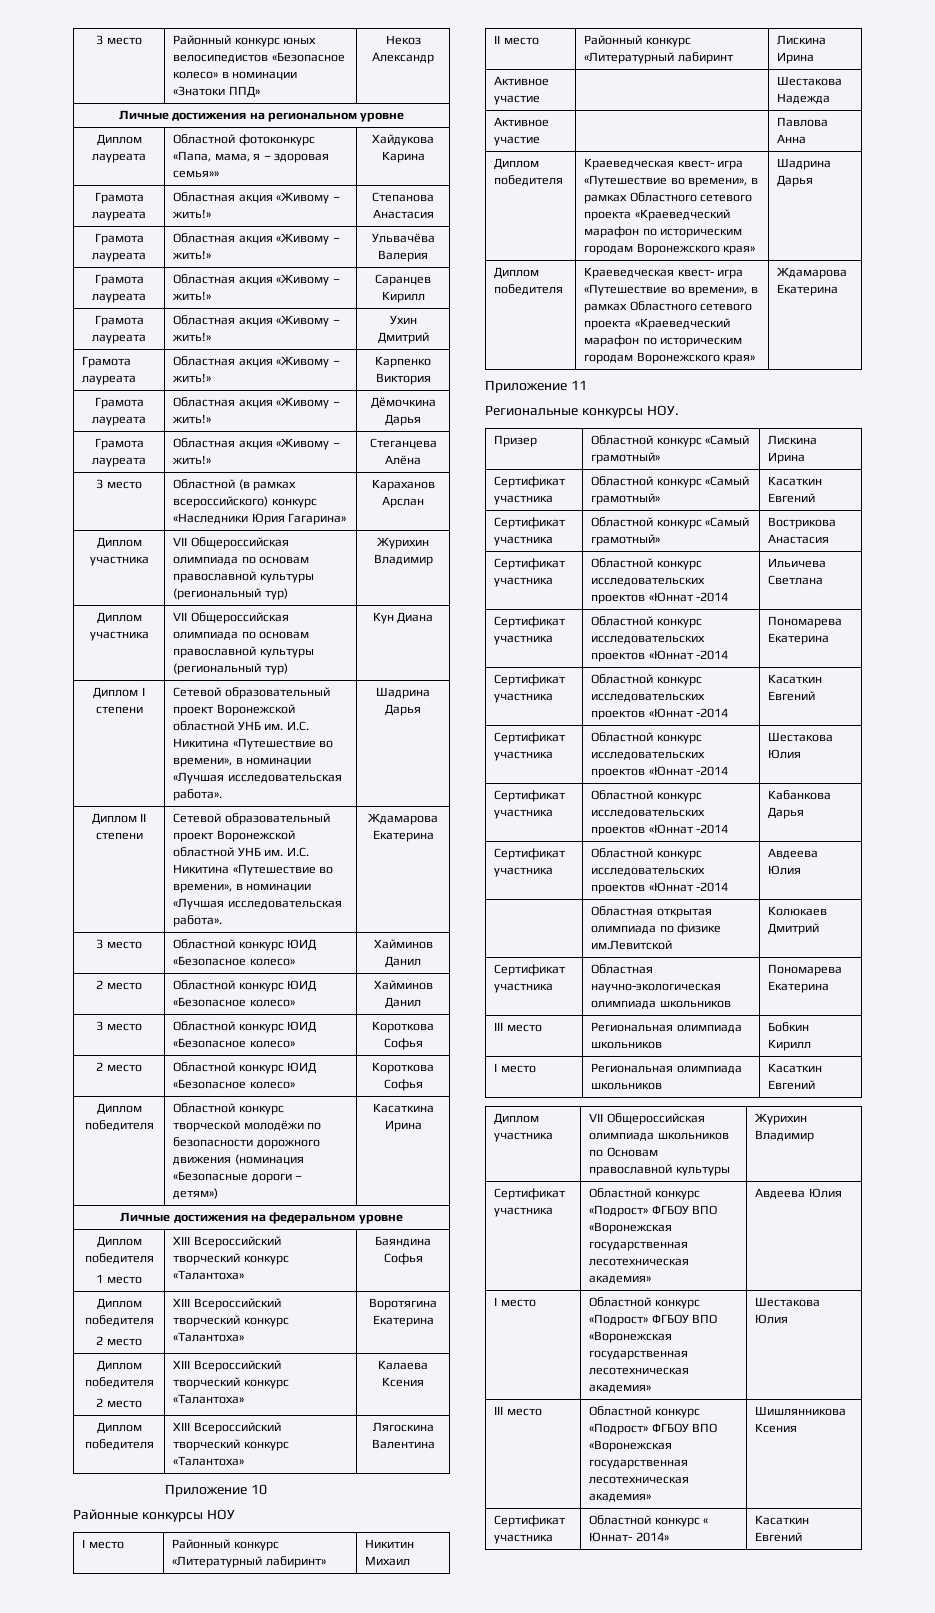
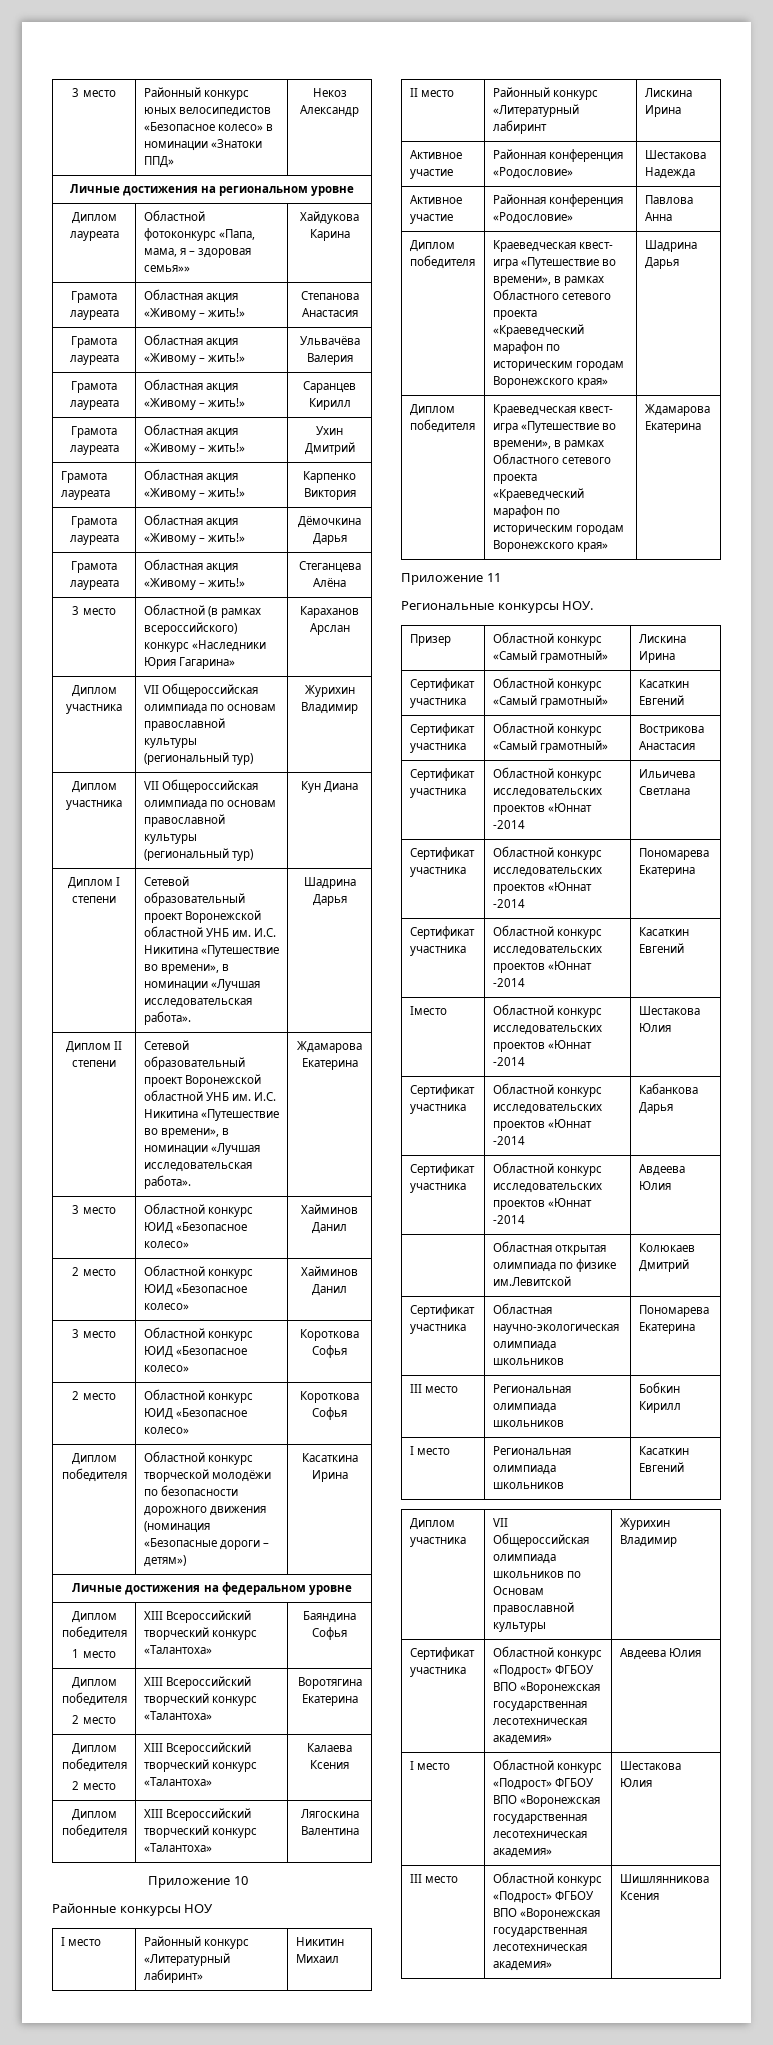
(541, 100) none -> [492,149,623,162] [492,167,573,179] Районная конференция «Родословие»
(541, 141) none -> [492,194,623,207] [492,212,573,224] Районная конференция «Родословие»
[494,732,567,744] [494,751,554,761] Сертификат участника -> [409,1006,447,1015] Iместо
[494,1515,567,1527] [494,1534,554,1544] [589,1515,709,1527] [589,1532,669,1542] [755,1515,810,1525] [755,1532,803,1542] // Сертификат участника | Областной конкурс « Юннат- 2014» | Касаткин Евгений -> (659, 1895) none

